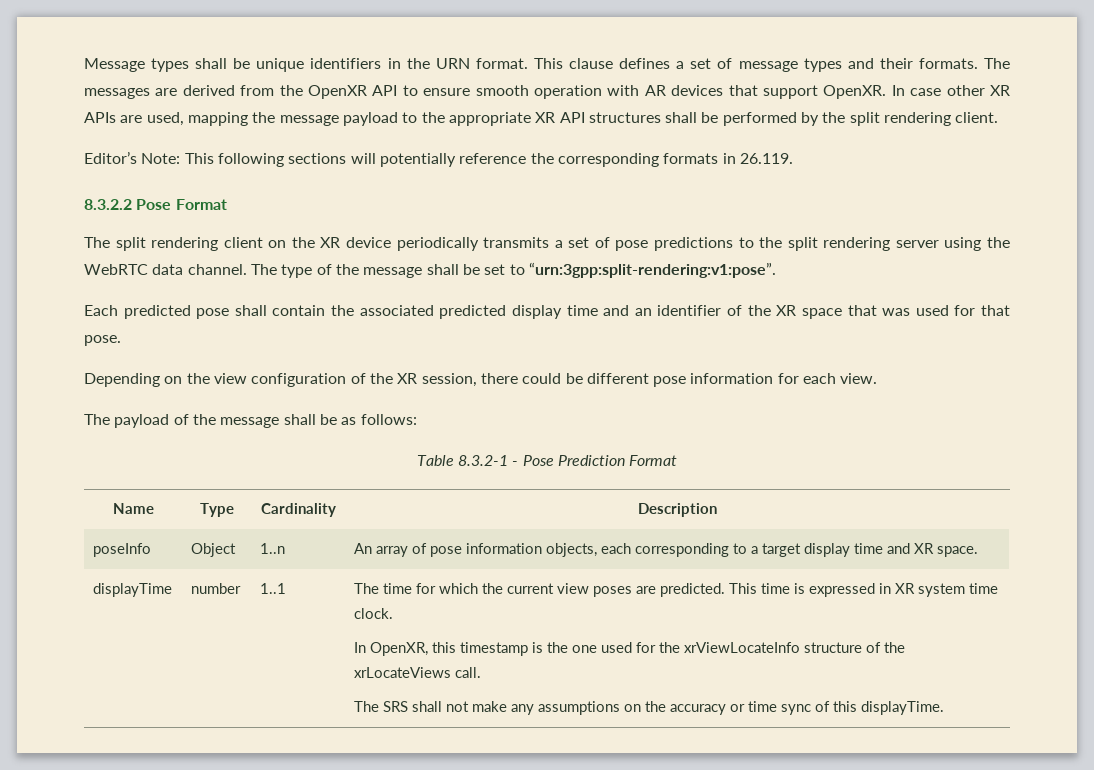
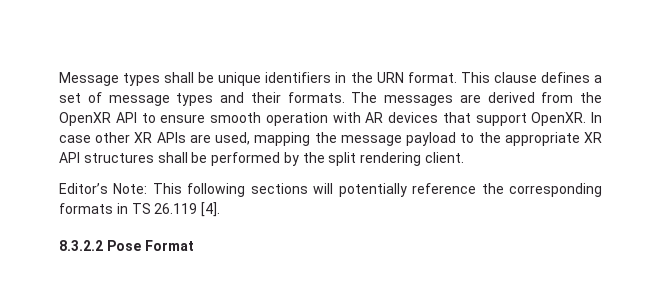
[739,153,793,164] 26.119. -> [131,202,221,217] TS 26.119 [4].
[84,237,1010,251] [84,262,776,278] [84,305,1010,319] [84,335,121,346] [84,373,878,387] [84,414,417,428] [416,455,678,466] [113,503,154,514] [200,503,234,517] [261,503,336,517] [638,503,717,517] [93,543,152,557] [191,543,237,557] [260,543,286,554] [354,543,979,557] [93,583,173,597] [191,583,242,594] [260,583,287,594] [354,583,999,597] [354,608,394,619] [354,642,906,656] [354,667,482,678] [354,701,945,715] // The split rendering client on the XR device periodically transmits a set of pose predictions to the split rendering server using the WebRTC data channel. The type of the message shall be set to “urn:3gpp:split-rendering:v1:pose”. // Each predicted pose shall contain the associated predicted display time and an identifier of the XR space that was used for that pose. // Depending on the view configuration of the XR session, there could be different pose information for each view. // The payload of the message shall be as follows: // Table 8.3.2-1 - Pose Prediction Format // Name | Type | Cardinality | Description // poseInfo | Object | 1..n | An array of pose information objects, each corresponding to a target display time and XR space. // displayTime | number | 1..1 | The time for which the current view poses are predicted. This time is expressed in XR system time clock. // In OpenXR, this timestamp is the one used for the xrViewLocateInfo structure of the xrLocateViews call. // The SRS shall not make any assumptions on the accuracy or time sync of this displayTime. -> (194, 245) none

